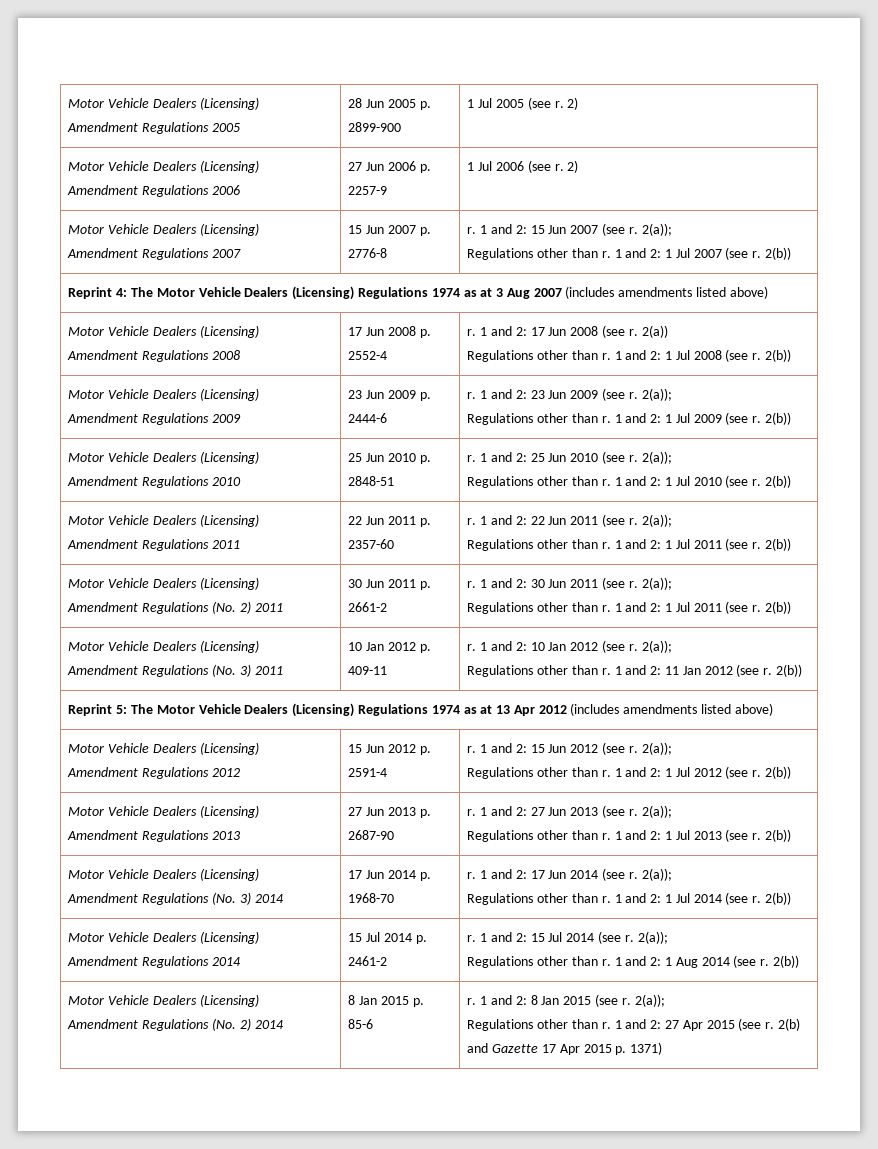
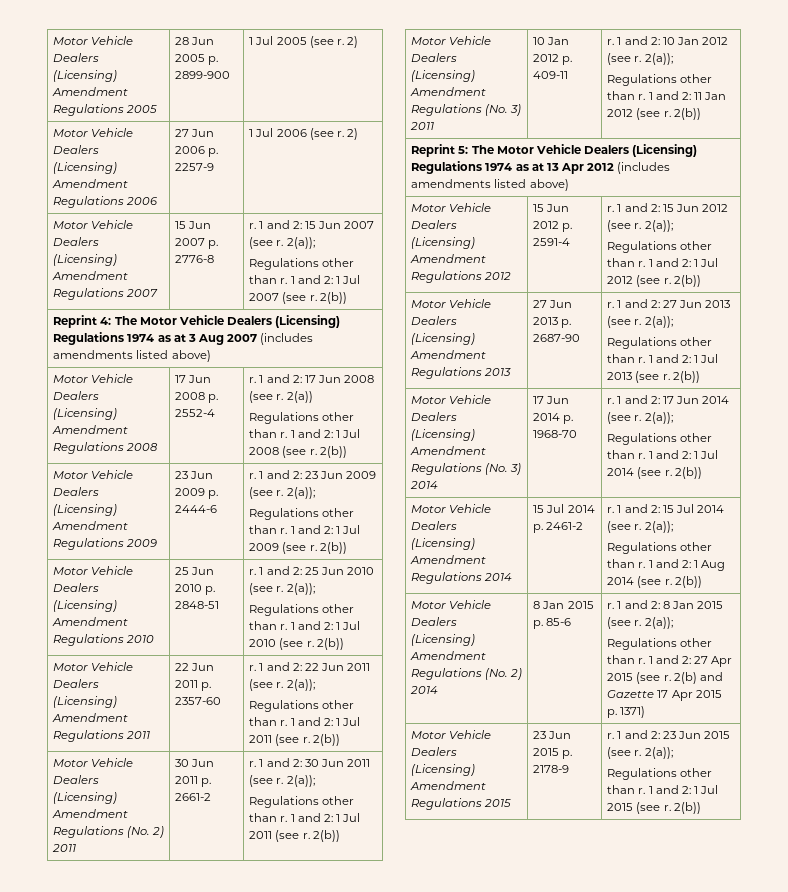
(663, 1048) none -> [411,730,492,739] [411,747,458,756] [411,764,476,776] [410,781,487,790] [411,798,512,810] [533,731,572,739] [533,748,573,759] [533,765,570,773] [607,730,730,739] [607,747,673,759] [607,768,713,780] [607,785,718,794] [607,802,701,814] // Motor Vehicle Dealers (Licensing) Amendment Regulations 2015 | 23 Jun 2015 p. 2178-9 | r. 1 and 2: 23 Jun 2015 (see r. 2(a)); // Regulations other than r. 1 and 2: 1 Jul 2015 (see r. 2(b))

